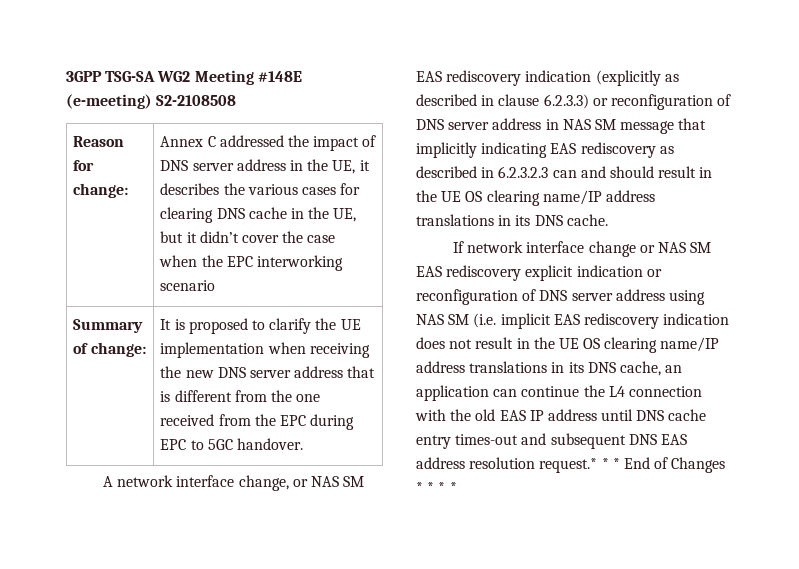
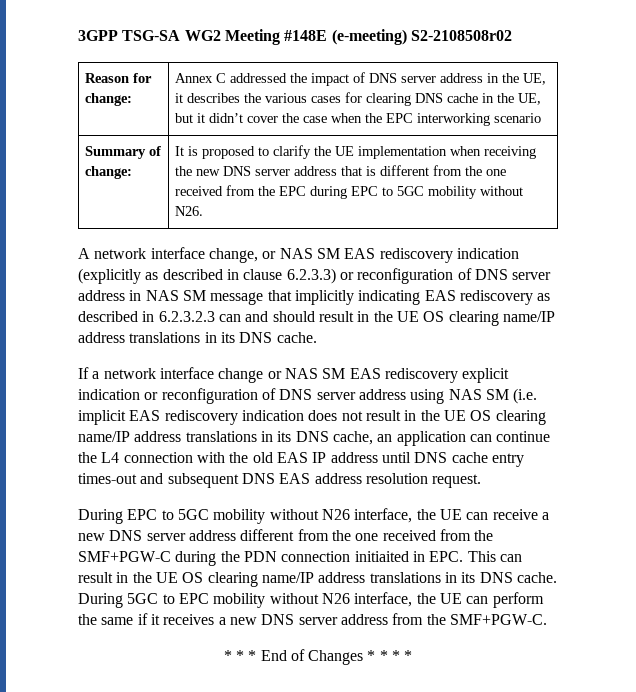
[156,95,237,106] S2-2108508 -> [410,30,512,41] S2-2108508r02
[236,438,303,450] handover. -> [428,186,524,199] [175,206,204,216] mobility without N26.
(465, 247) none -> [92,371,100,379] a
[539,458,598,473] request.* -> [432,474,482,488] [78,508,549,524] [78,529,494,541] [78,551,522,566] [78,572,557,587] [78,592,544,608] [78,613,547,625] [223,650,232,661] request. // During EPC to 5GC mobility without N26 interface, the UE can receive a new DNS server address different from the one received from the SMF+PGW-C during the PDN connection initiaited in EPC. This can result in the UE OS clearing name/IP address translations in its DNS cache. During 5GC to EPC mobility without N26 interface, the UE can perform the same if it receives a new DNS server address from the SMF+PGW-C. // *

